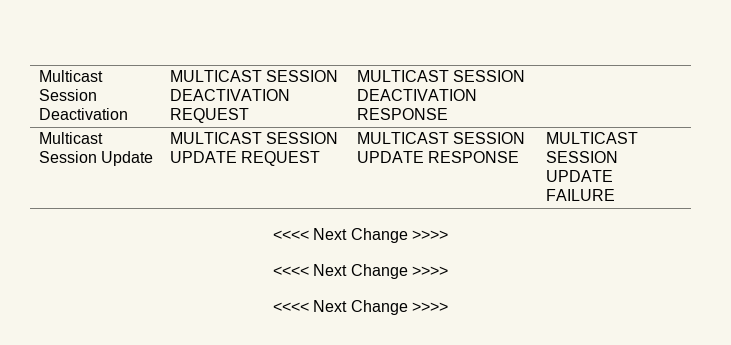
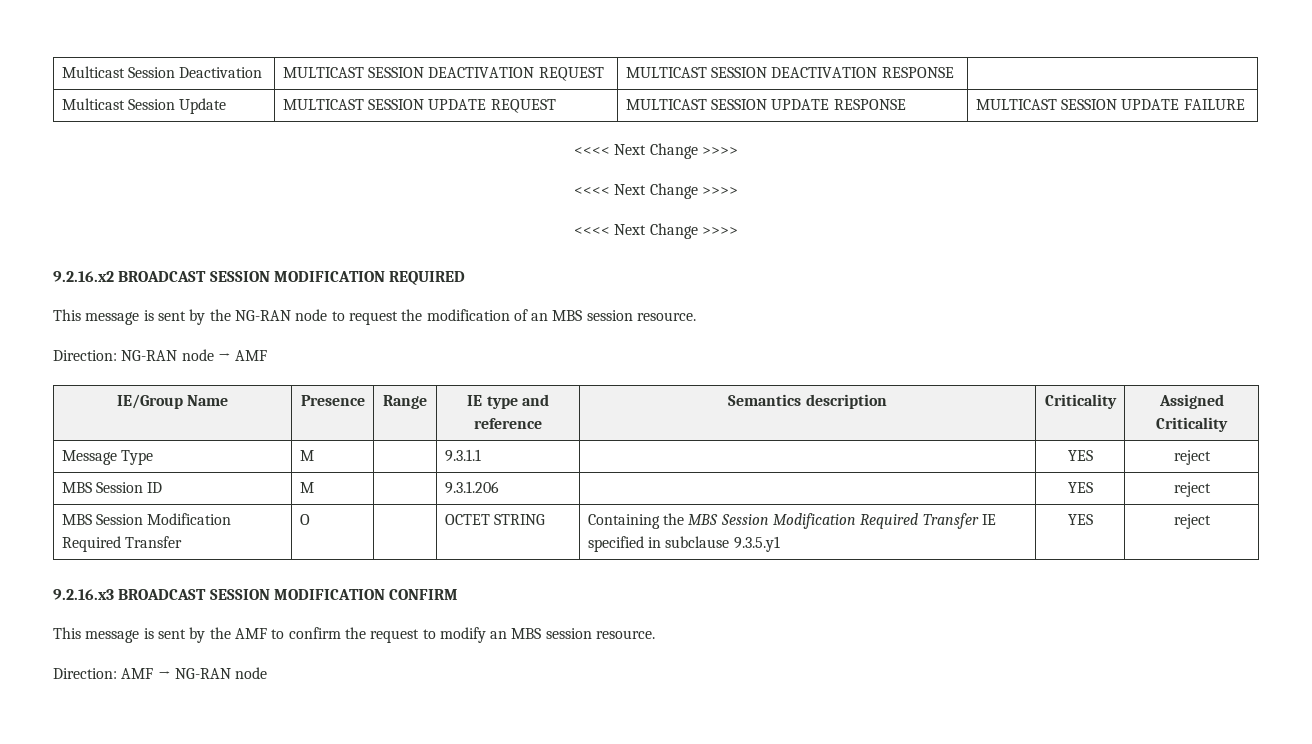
(448, 307) none -> [53,271,466,285] [53,309,697,325] [53,349,268,361] [116,394,229,409] [300,395,365,406] [383,395,427,409] [467,394,549,409] [474,418,542,429] [728,394,887,409] [1044,394,1117,409] [1158,394,1224,409] [1156,417,1228,432] [61,450,153,465] [299,450,314,461] [444,449,481,462] [1067,450,1093,461] [1173,450,1211,465] [61,482,163,493] [299,482,314,493] [444,481,499,494] [1067,482,1093,493] [1173,482,1211,497] [61,513,232,525] [61,536,182,552] [299,514,310,525] [444,514,545,525] [587,513,996,529] [587,536,780,552] [1067,514,1093,525] [1173,514,1211,529] [53,589,459,600] [53,627,656,643] [53,667,268,679] // 9.2.16.x2 BROADCAST SESSION MODIFICATION REQUIRED // This message is sent by the NG-RAN node to request the modification of an MBS session resource. // Direction: NG-RAN node → AMF // IE/Group Name | Presence | Range | IE type and reference | Semantics description | Criticality | Assigned Criticality // Message Type | M | | 9.3.1.1 | | YES | reject // MBS Session ID | M | | 9.3.1.206 | | YES | reject // MBS Session Modification Required Transfer | O | | OCTET STRING | Containing the MBS Session Modification Required Transfer IE specified in subclause 9.3.5.y1 | YES | reject // 9.2.16.x3 BROADCAST SESSION MODIFICATION CONFIRM // This message is sent by the AMF to confirm the request to modify an MBS session resource. // Direction: AMF → NG-RAN node

